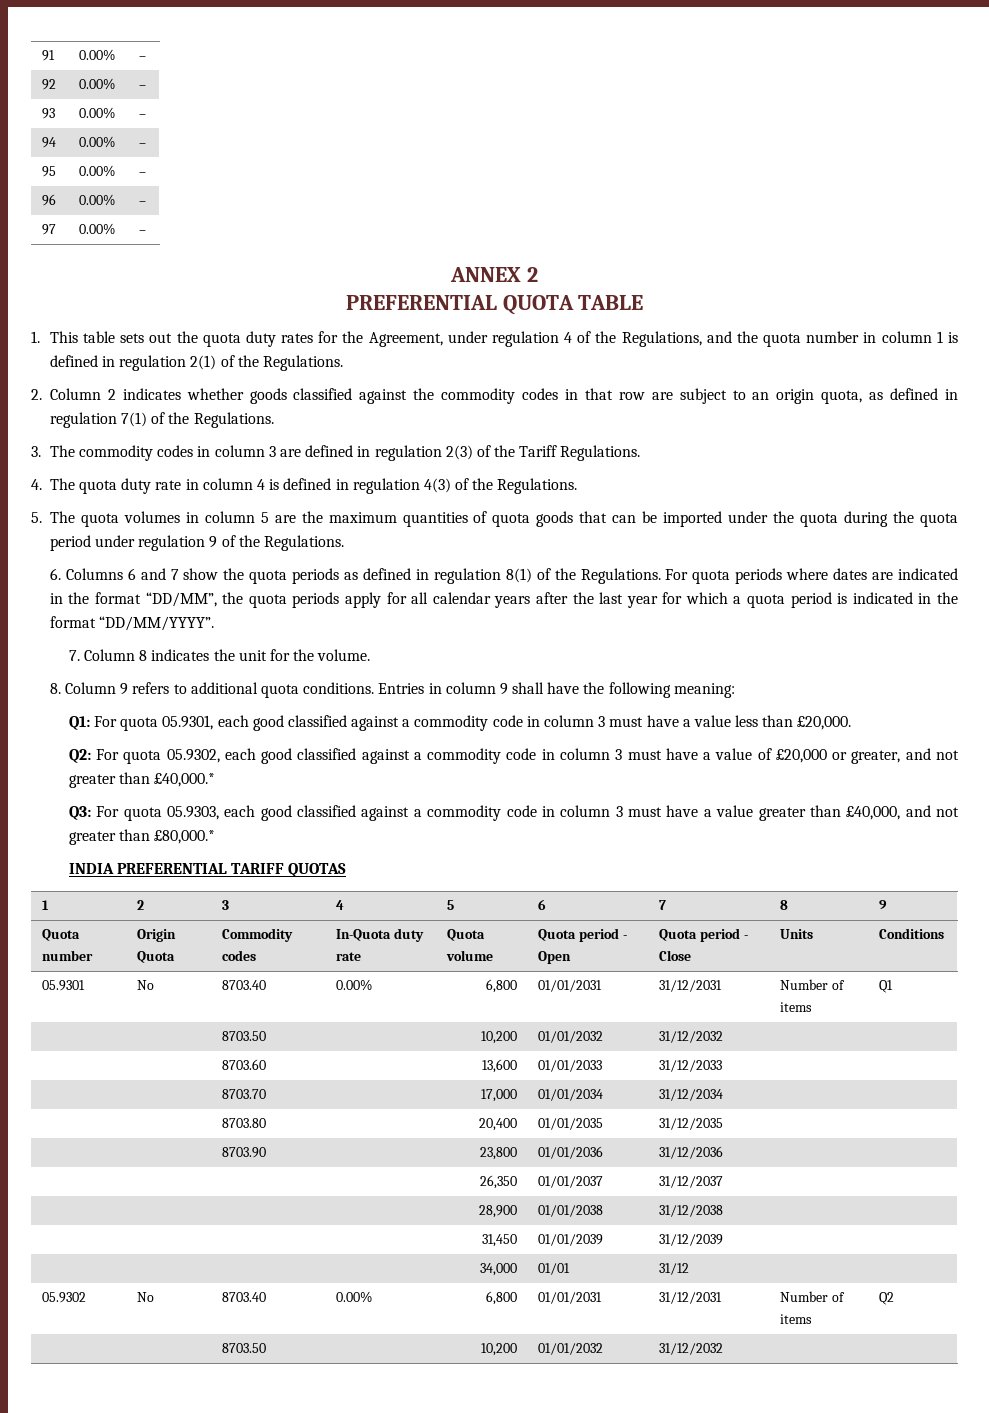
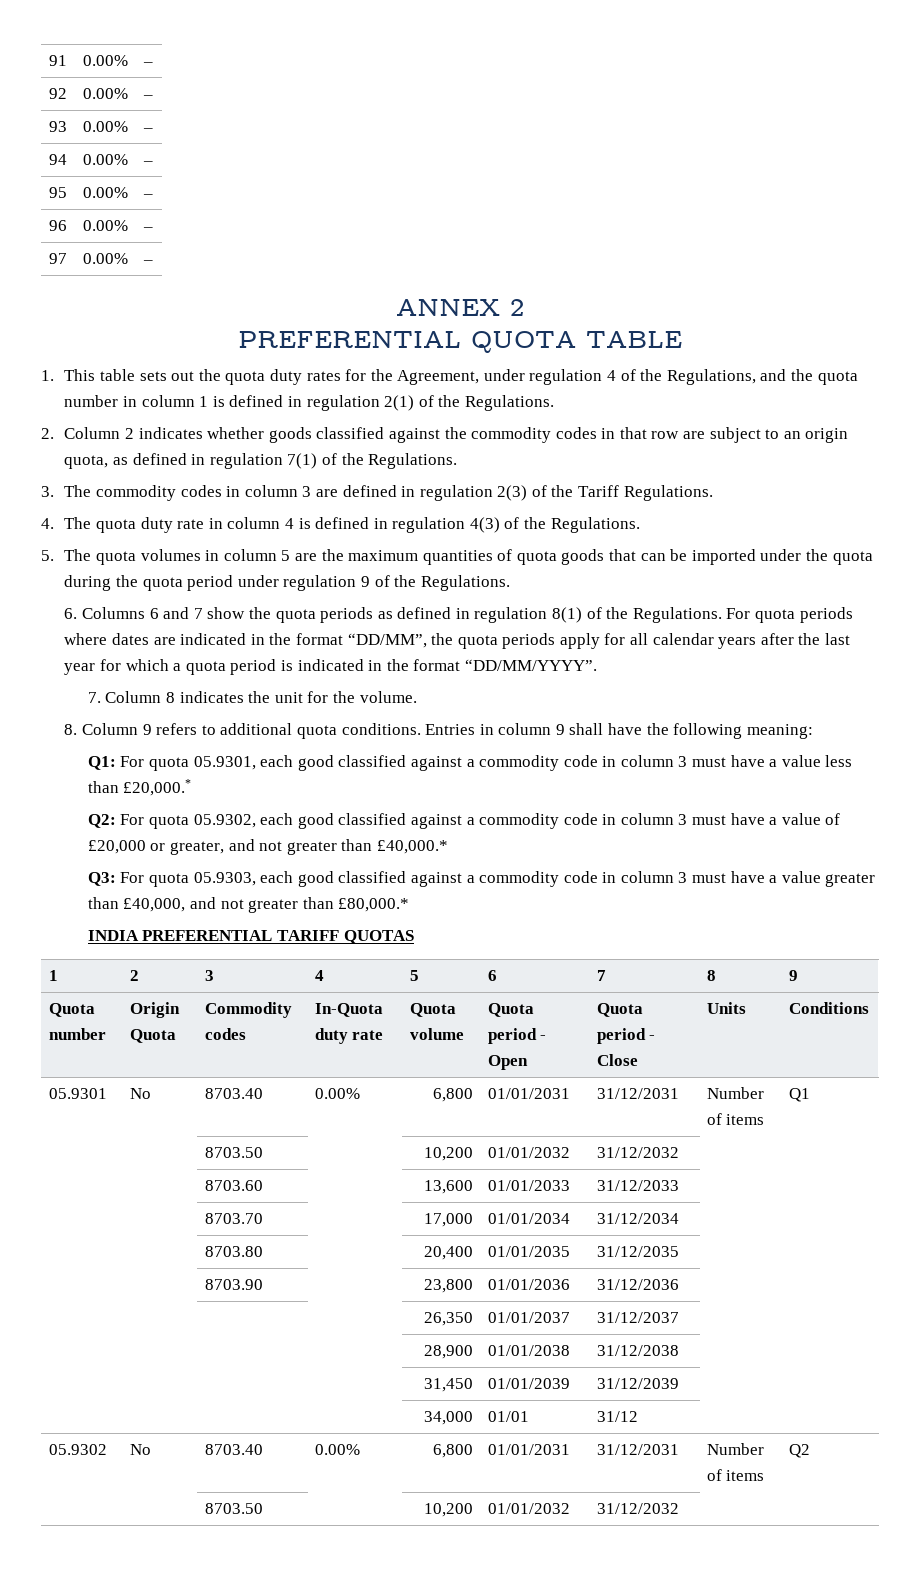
[797,716,852,730] £20,000. -> [123,779,192,796] £20,000.*

